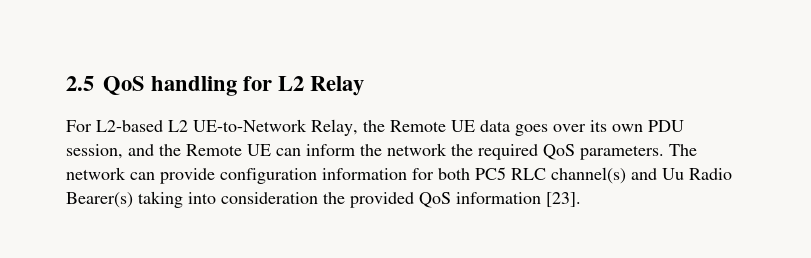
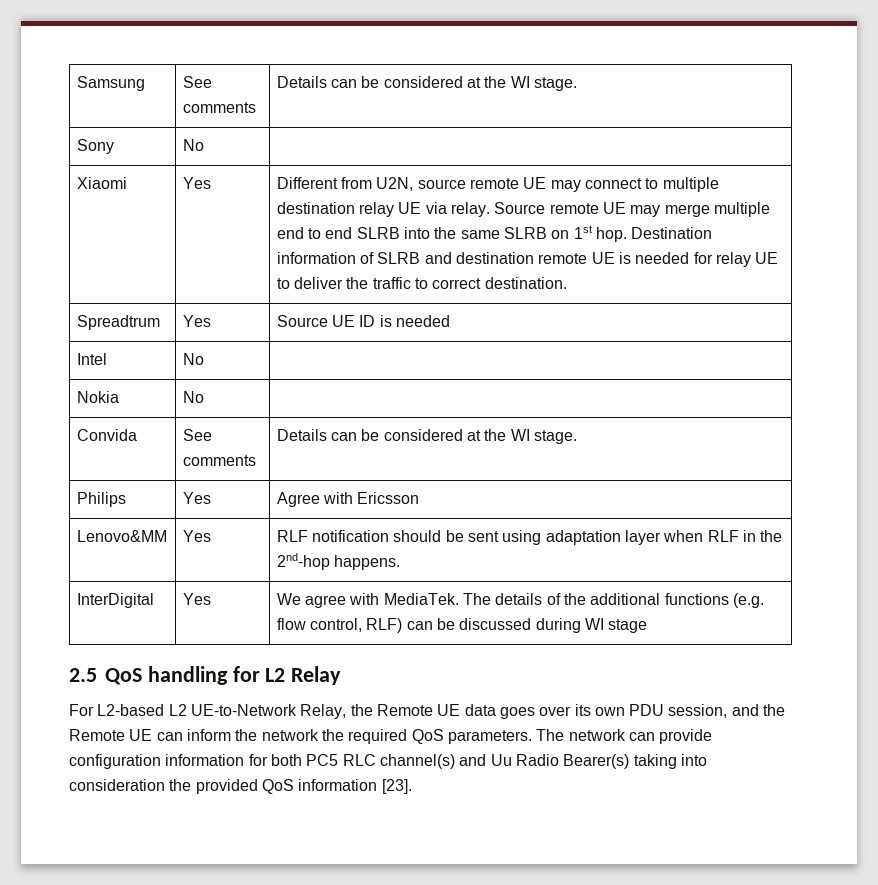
(66, 83) none -> [76,76,145,91] [182,76,212,88] [182,102,256,113] [276,76,578,91] [76,139,114,154] [182,139,204,151] [76,177,127,189] [182,177,211,189] [276,177,719,192] [276,202,770,217] [276,225,713,242] [276,252,779,267] [276,277,567,289] [76,315,160,330] [182,315,211,327] [276,315,451,327] [76,353,107,365] [182,353,204,365] [76,391,119,403] [182,391,204,403] [76,429,137,441] [182,429,212,441] [182,455,256,466] [276,429,578,444] [76,492,126,507] [182,492,211,504] [276,492,420,507] [76,530,167,542] [182,530,211,542] [276,530,783,545] [276,553,401,570] [76,593,154,608] [182,593,211,605] [276,593,764,608] [276,618,648,633] Samsung | See comments | Details can be considered at the WI stage. // Sony | No | // Xiaomi | Yes | Different from U2N, source remote UE may connect to multiple destination relay UE via relay. Source remote UE may merge multiple end to end SLRB into the same SLRB on 1st hop. Destination information of SLRB and destination remote UE is needed for relay UE to deliver the traffic to correct destination. // Spreadtrum | Yes | Source UE ID is needed // Intel | No | // Nokia | No | // Convida | See comments | Details can be considered at the WI stage. // Philips | Yes | Agree with Ericsson // Lenovo&MM | Yes | RLF notification should be sent using adaptation layer when RLF in the 2nd-hop happens. // InterDigital | Yes | We agree with MediaTek. The details of the additional functions (e.g. flow control, RLF) can be discussed during WI stage //

